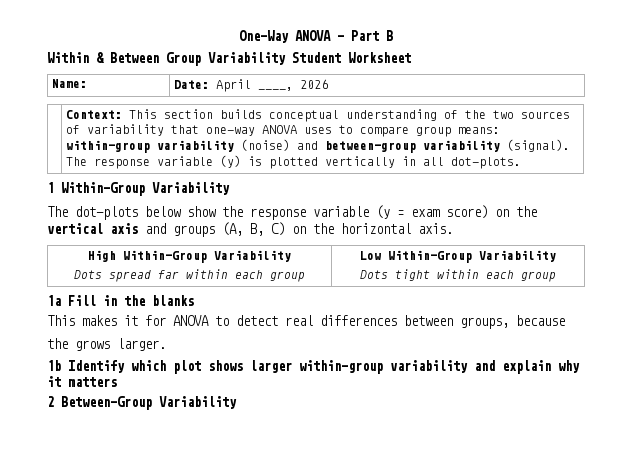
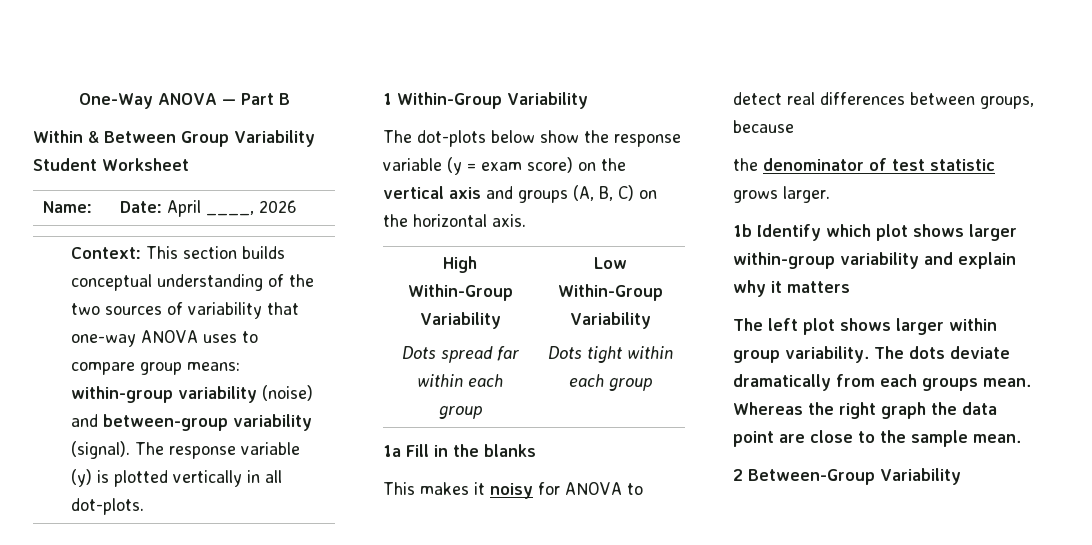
(138, 320) none -> [490,483,533,499] noisy
(68, 343) none -> [763,158,995,171] denominator of test statistic
(117, 382) none -> [733,318,997,335] [733,346,1010,363] [733,374,1031,391] [733,402,997,419] [733,430,1021,447] // The left plot shows larger within group variability. The dots deviate dramatically from each groups mean. Whereas the right graph the data point are close to the sample mean.

